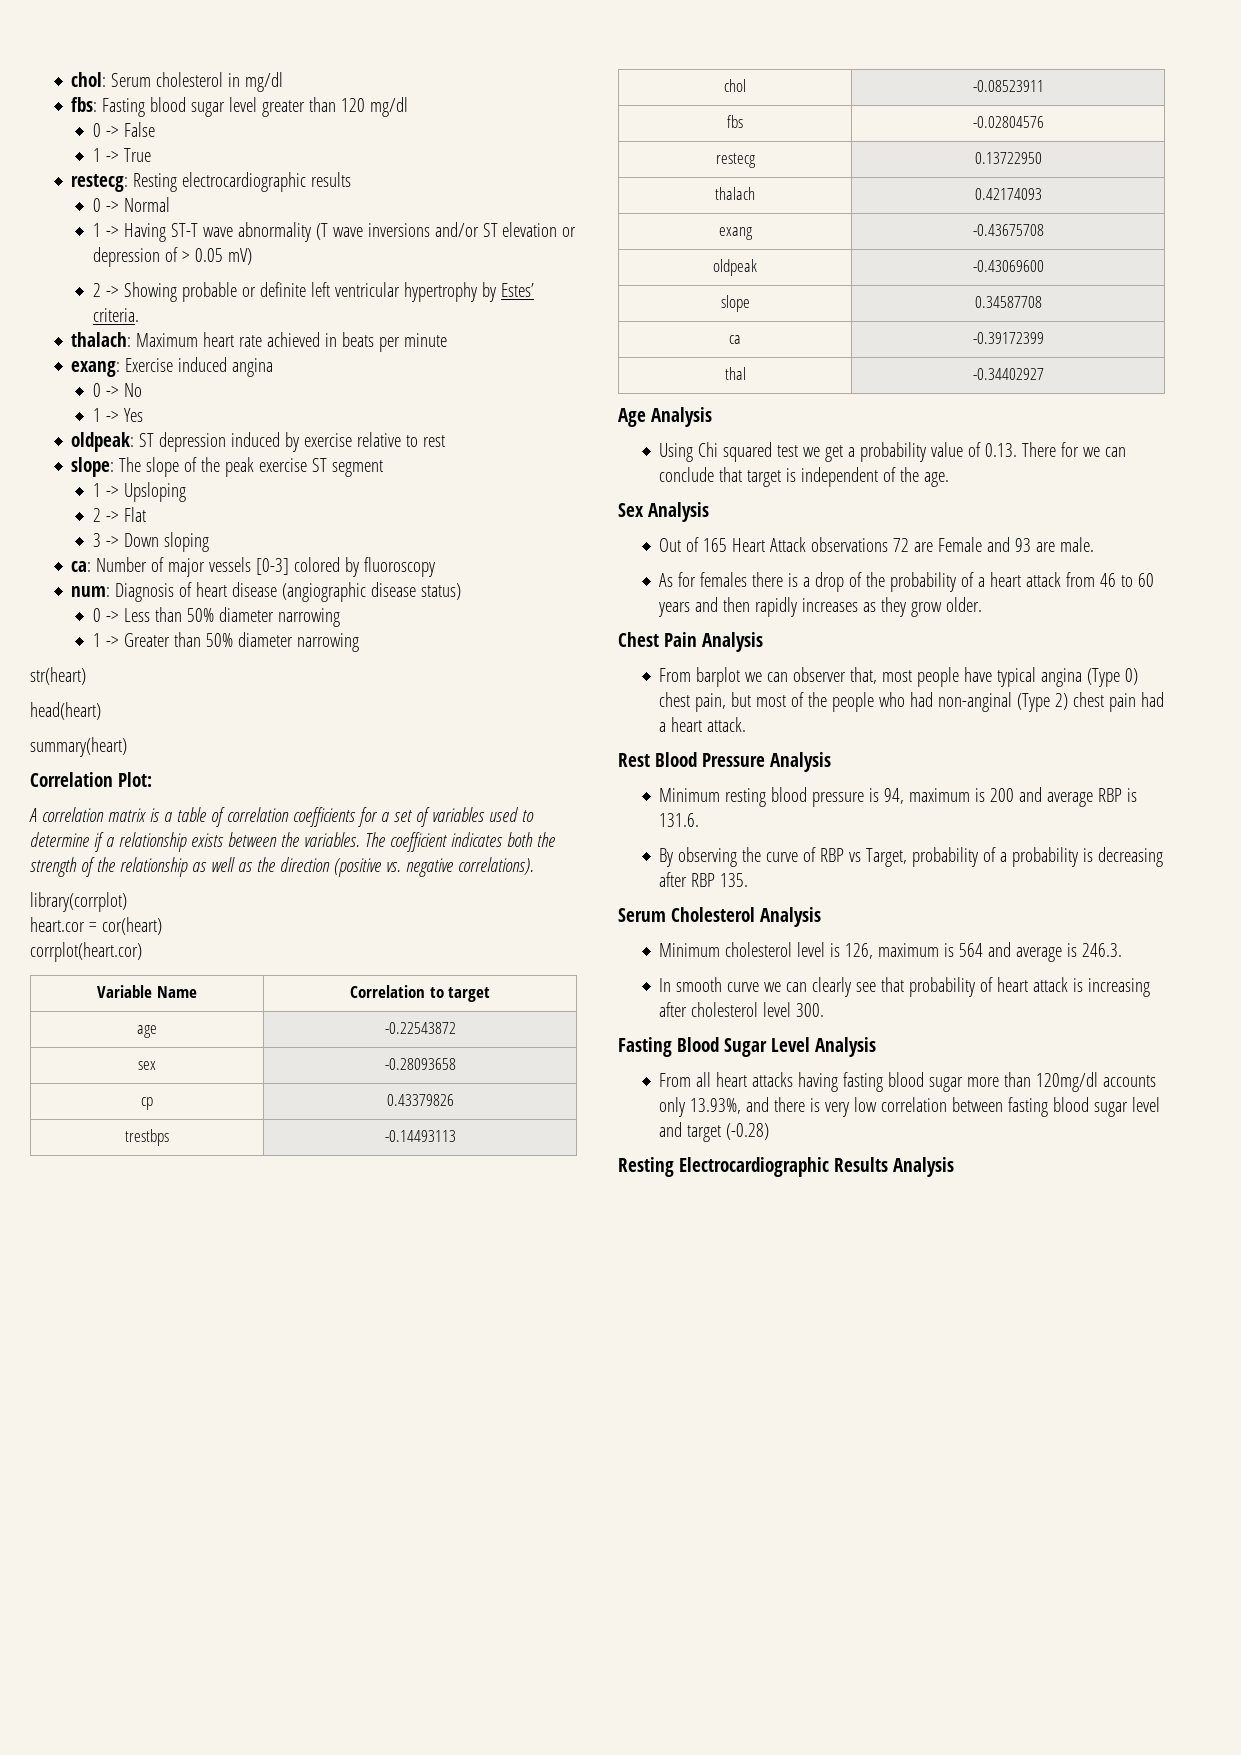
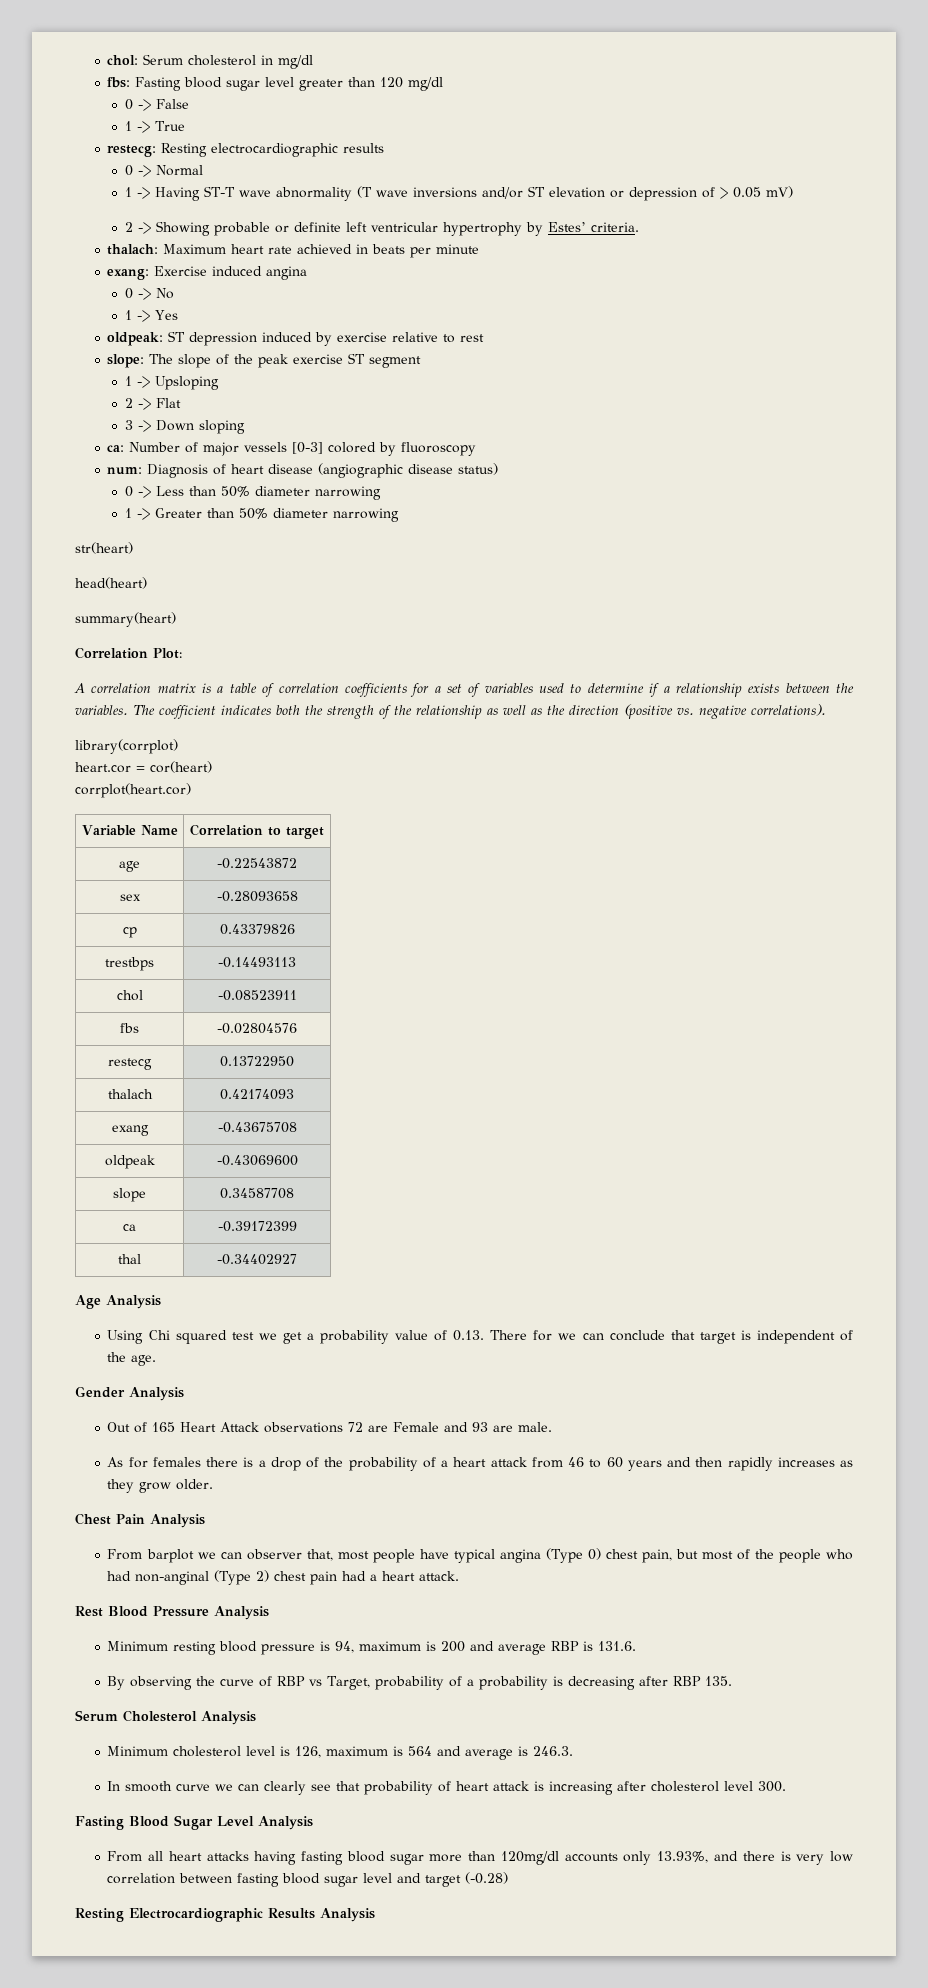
[618,503,644,517] Sex -> [75,1386,125,1398] Gender

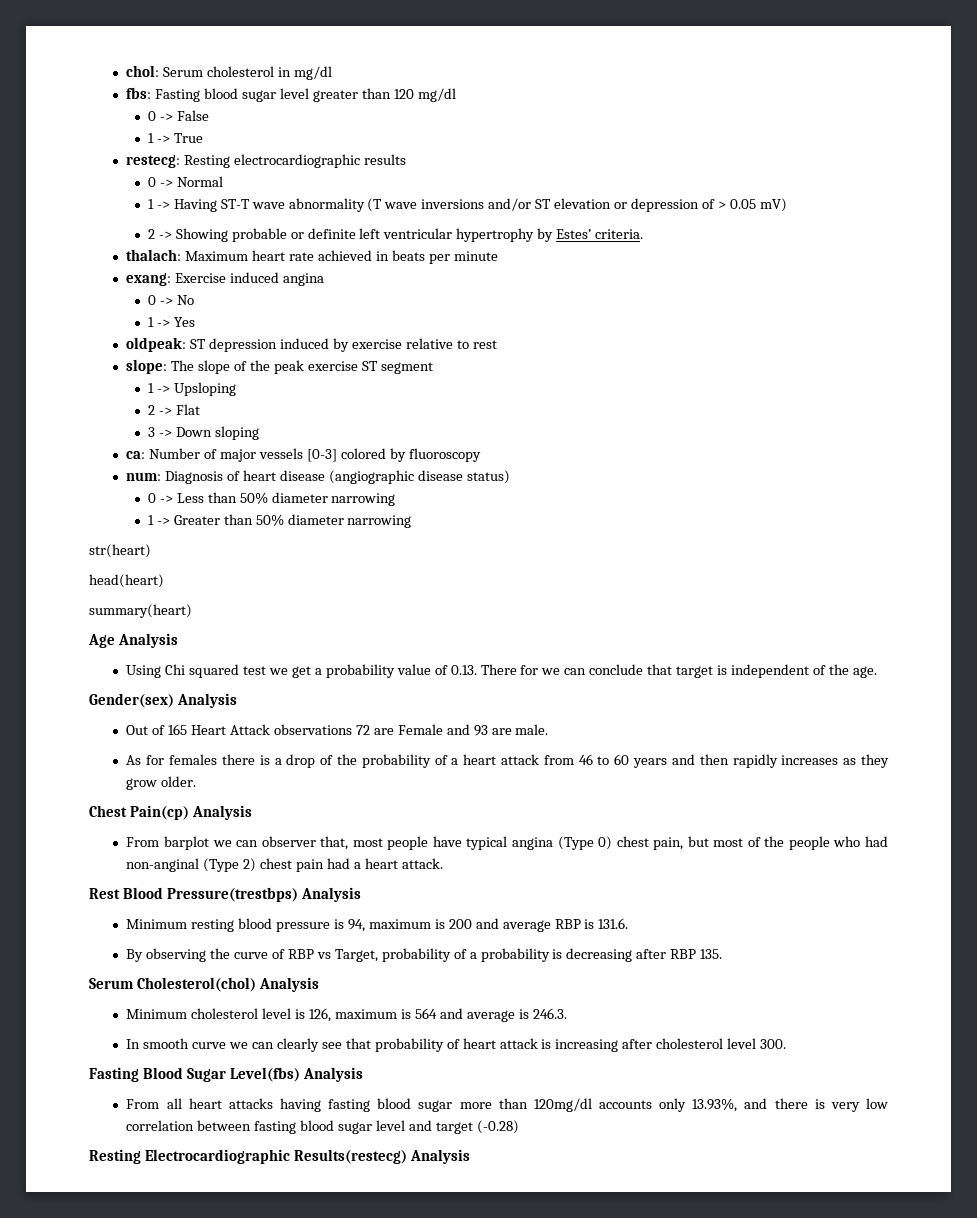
[75,647,182,659] [74,683,855,697] [75,704,826,719] [75,739,178,754] [75,761,212,773] [75,783,191,798] [81,825,178,836] [190,824,324,839] [119,861,140,872] [217,858,297,869] [119,894,141,901] [216,891,298,902] [122,927,137,938] [219,924,295,935] [105,957,154,971] [218,957,296,968] [116,990,143,1001] [217,990,297,1001] [120,1023,139,1033] [217,1023,297,1034] [108,1058,152,1070] [220,1056,294,1067] [107,1089,153,1099] [220,1089,294,1100] [111,1125,149,1136] [217,1122,297,1133] [104,1155,155,1169] [216,1155,298,1166] [113,1188,146,1202] [220,1188,294,1199] [123,1224,136,1231] [217,1221,297,1232] [118,1254,141,1264] [217,1254,297,1265] // Correlation Plot: // A correlation matrix is a table of correlation coefficients for a set of variables used to determine if a relationship exists between the variables. The coefficient indicates both the strength of the relationship as well as the direction (positive vs. negative correlations). // library(corrplot) // heart.cor = cor(heart) // corrplot(heart.cor) // Variable Name | Correlation to target // age | -0.22543872 // sex | -0.28093658 // cp | 0.43379826 // trestbps | -0.14493113 // chol | -0.08523911 // fbs | -0.02804576 // restecg | 0.13722950 // thalach | 0.42174093 // exang | -0.43675708 // oldpeak | -0.43069600 // slope | 0.34587708 // ca | -0.39172399 // thal | -0.34402927 -> (192, 611) none
[75,1386,125,1398] Gender -> [89,693,174,708] Gender(sex)
[116,1514,145,1524] Pain -> [129,805,189,820] Pain(cp)
[153,1606,209,1617] Pressure -> [166,887,298,902] Pressure(trestbps)
[123,1710,197,1722] Cholesterol -> [136,977,256,992] Cholesterol(chol)
[217,1816,254,1826] Level -> [229,1067,300,1082] Level(fbs)
[268,1908,315,1919] Results -> [293,1149,407,1164] Results(restecg)

